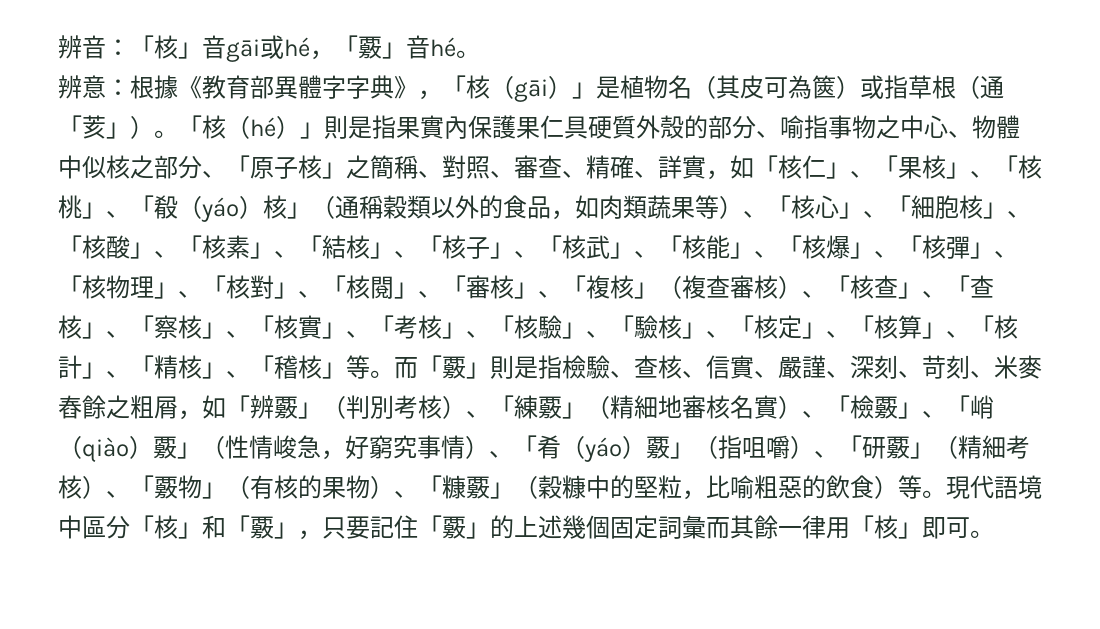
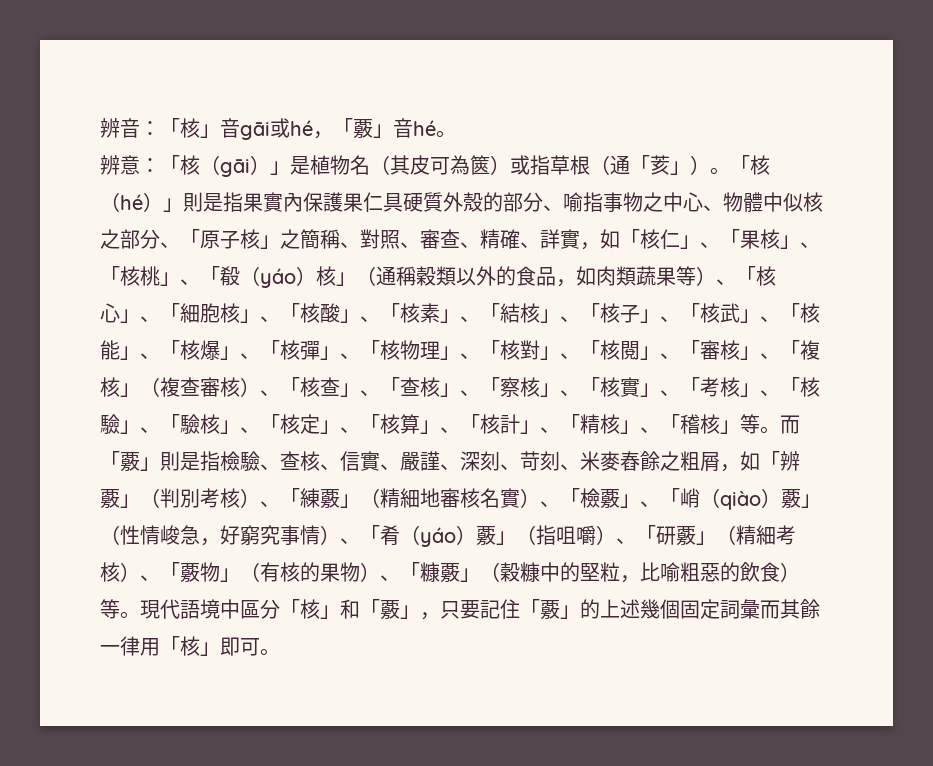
[130,75,442,100] 根據《教育部異體字字典》， -> (160, 165) none

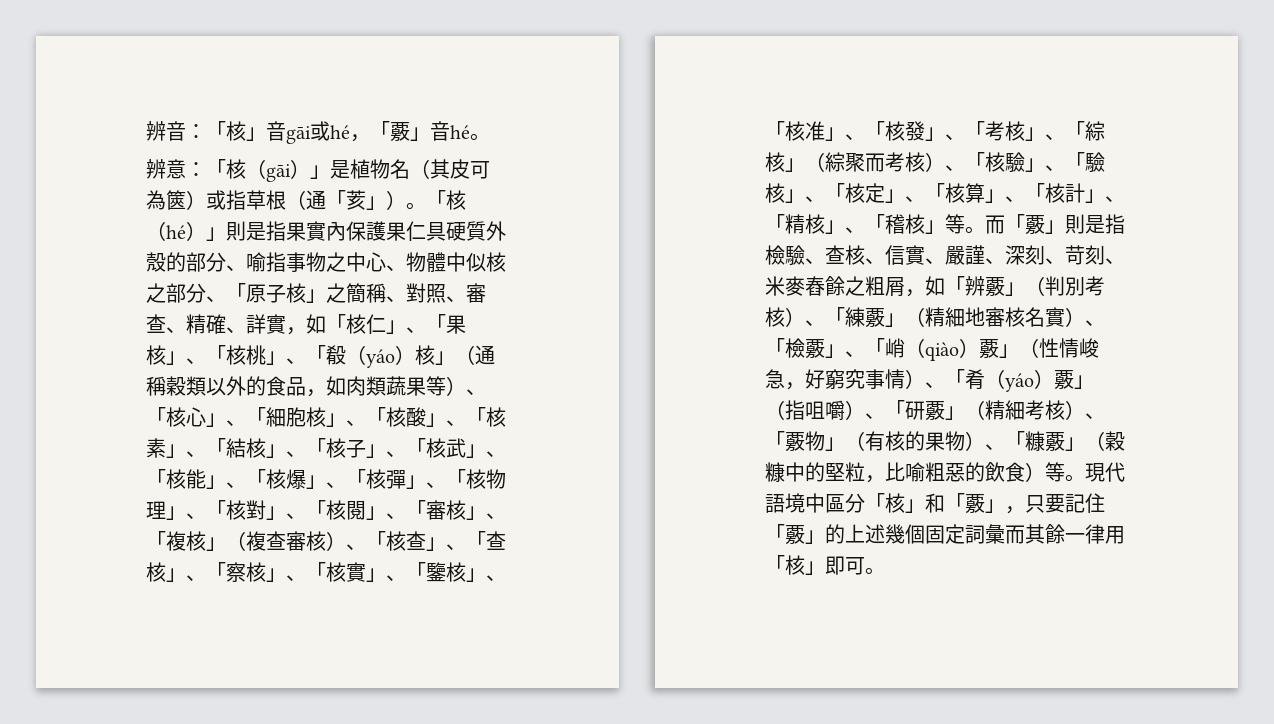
[700,377,760,397] 考核」 -> [426,562,506,582] [765,121,1105,141] [765,152,945,172] 鑒核」、「核准」、「核發」、「考核」、「綜核」（綜聚而考核）

